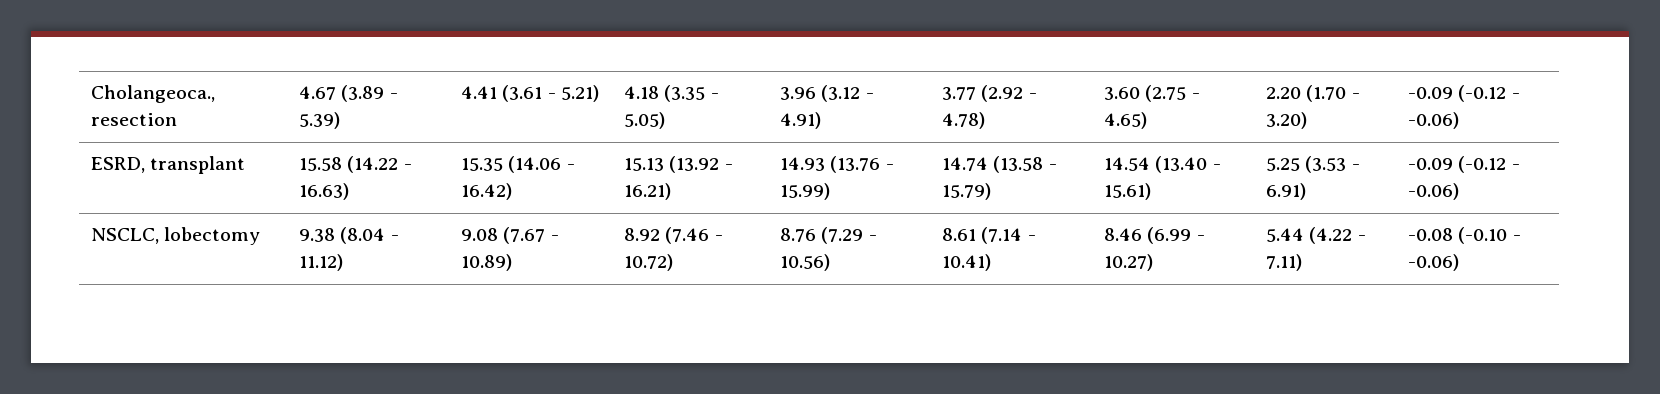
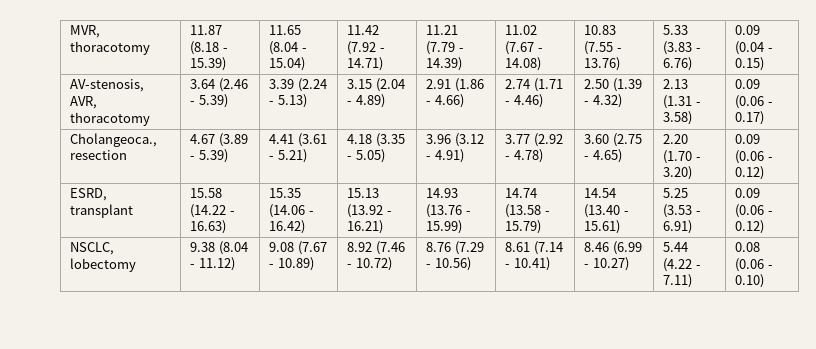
(91, 94) none -> [70,25,101,38] [70,41,151,55] [190,25,223,35] [190,41,228,55] [190,57,227,71] [269,25,302,35] [269,41,307,55] [269,57,306,71] [347,25,380,35] [347,41,385,55] [347,57,384,71] [426,25,459,35] [426,41,464,55] [426,57,463,71] [505,25,538,35] [505,41,543,55] [505,57,542,71] [584,25,617,35] [584,41,622,55] [584,57,621,71] [663,25,689,35] [663,41,701,55] [663,57,693,71] [735,25,761,35] [735,41,773,55] [735,57,765,71] [70,79,145,92] [70,96,98,109] [70,112,151,126] [190,78,248,92] [190,94,228,108] [269,78,327,92] [269,94,307,108] [347,78,405,92] [347,94,385,108] [426,78,484,92] [426,94,464,108] [505,78,563,92] [505,94,543,108] [584,78,642,92] [584,94,622,108] [663,79,689,89] [663,95,701,109] [663,111,693,125] [735,79,761,89] [735,95,773,109] [735,111,765,125] MVR, thoracotomy | 11.87 (8.18 - 15.39) | 11.65 (8.04 - 15.04) | 11.42 (7.92 - 14.71) | 11.21 (7.79 - 14.39) | 11.02 (7.67 - 14.08) | 10.83 (7.55 - 13.76) | 5.33 (3.83 - 6.76) | 0.09 (0.04 - 0.15) // AV-stenosis, AVR, thoracotomy | 3.64 (2.46 - 5.39) | 3.39 (2.24 - 5.13) | 3.15 (2.04 - 4.89) | 2.91 (1.86 - 4.66) | 2.74 (1.71 - 4.46) | 2.50 (1.39 - 4.32) | 2.13 (1.31 - 3.58) | 0.09 (0.06 - 0.17) //
[1408,85,1520,102] [1408,112,1460,129] -0.09 (-0.12 - -0.06) -> [735,134,761,144] [735,150,773,164] [735,166,765,180] 0.09 (0.06 - 0.12)
[1408,156,1520,173] [1408,183,1460,200] -0.09 (-0.12 - -0.06) -> [735,188,761,198] [735,204,773,218] [735,220,765,234] 0.09 (0.06 - 0.12)
[1408,227,1521,244] [1408,254,1460,271] -0.08 (-0.10 - -0.06) -> [735,242,761,252] [735,258,773,272] [735,274,765,288] 0.08 (0.06 - 0.10)

